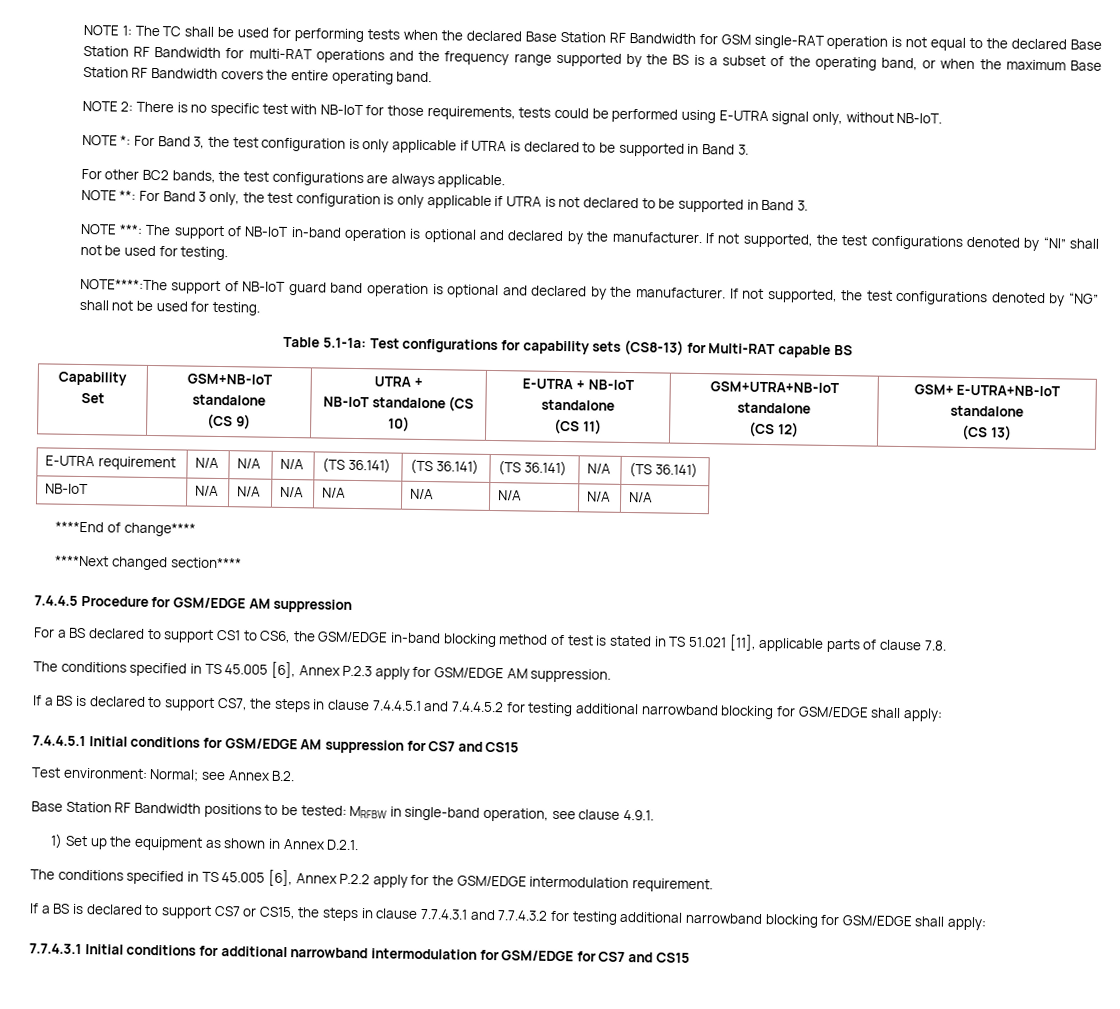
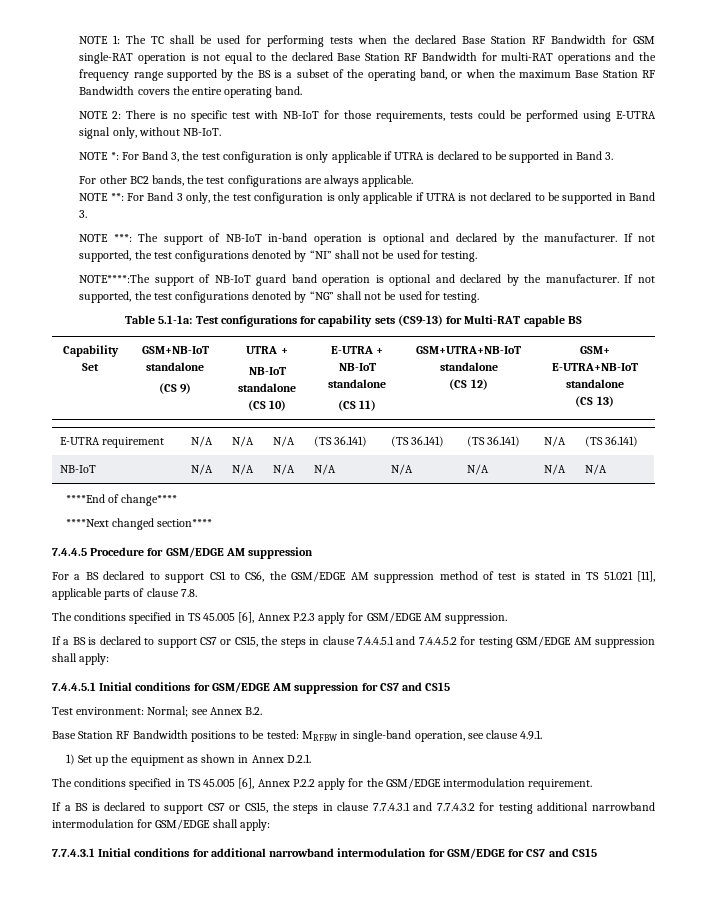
[623,339,684,356] (CS8-13) -> [397,315,443,326] (CS9-13)
[390,632,497,648] in-band blocking -> [350,572,435,583] AM suppression
[216,697,248,711] CS7, -> [199,636,258,647] CS7 or CS15,
[574,703,869,720] additional narrowband blocking for GSM/EDGE -> [516,636,655,648] GSM/EDGE AM suppression
[764,914,819,928] blocking -> [52,819,134,828] intermodulation

